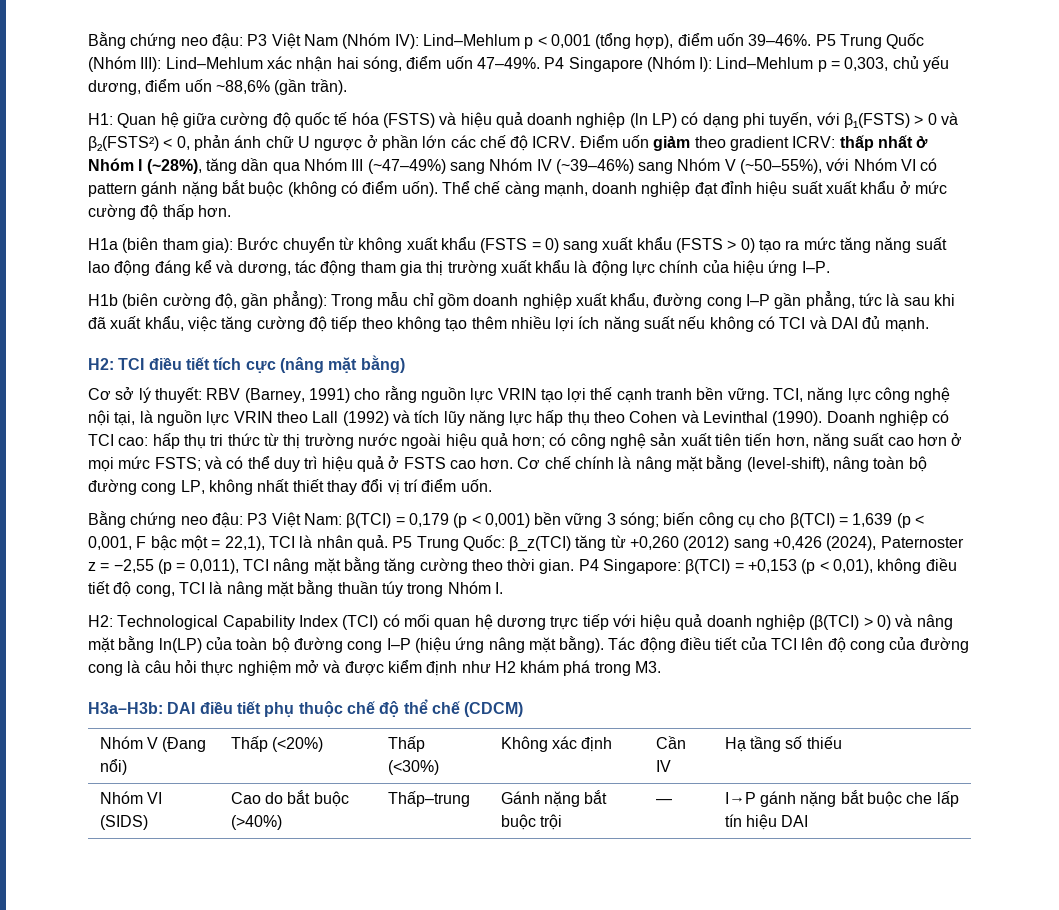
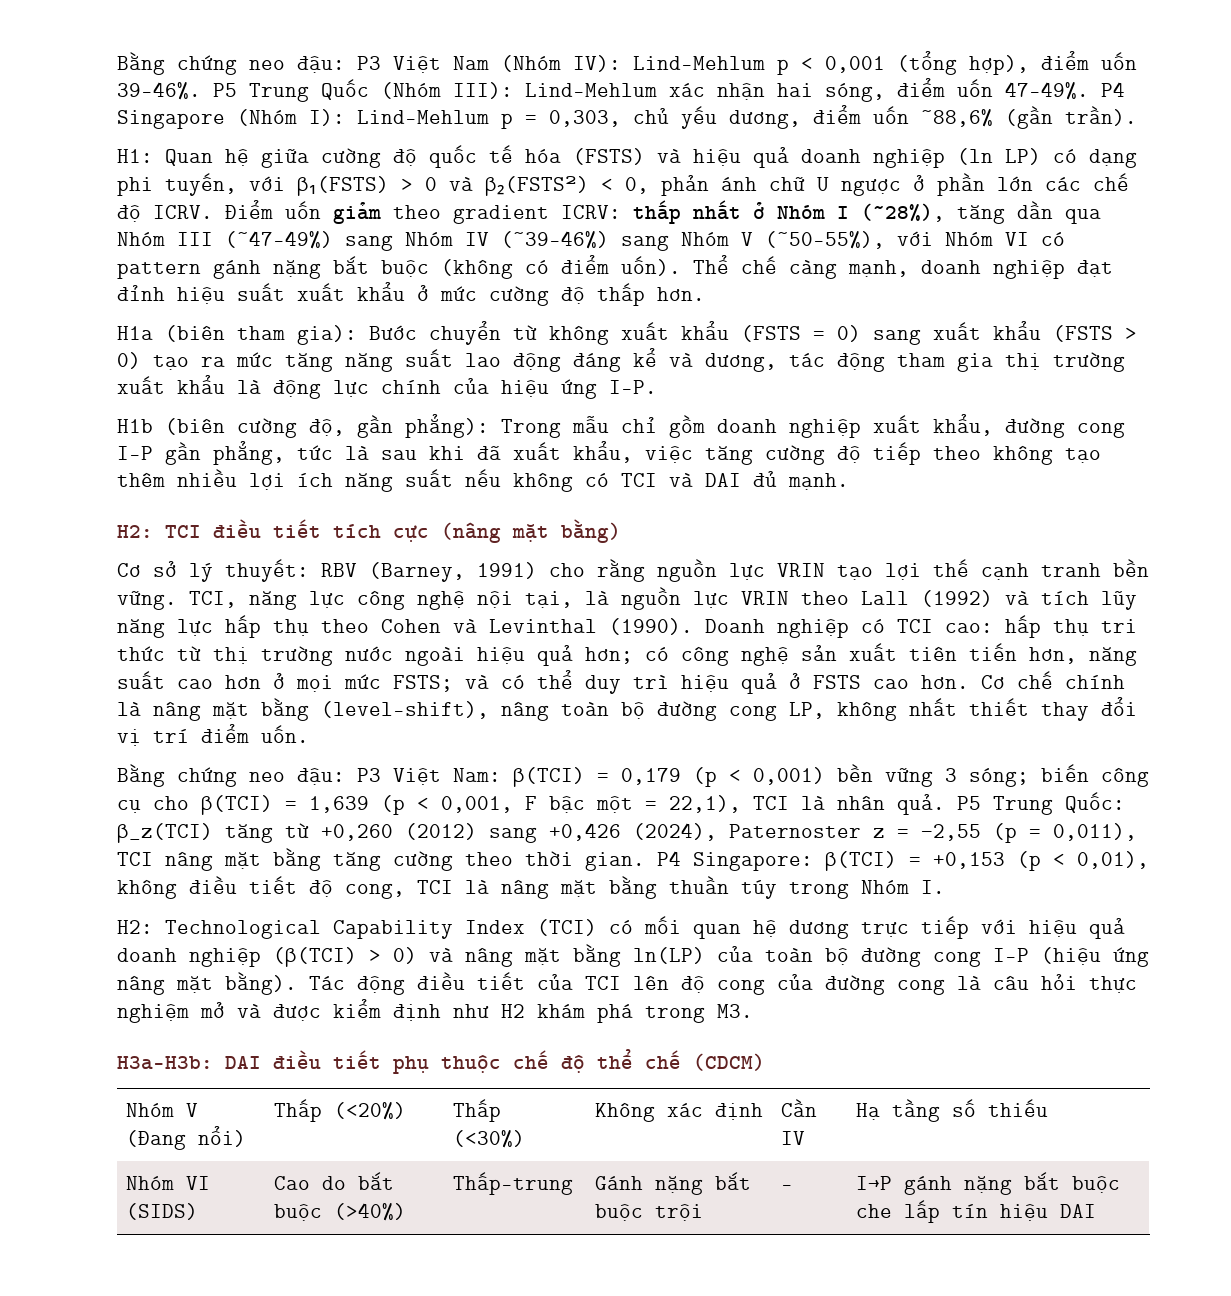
[655,799,672,804] — -> [781,1185,794,1190] –

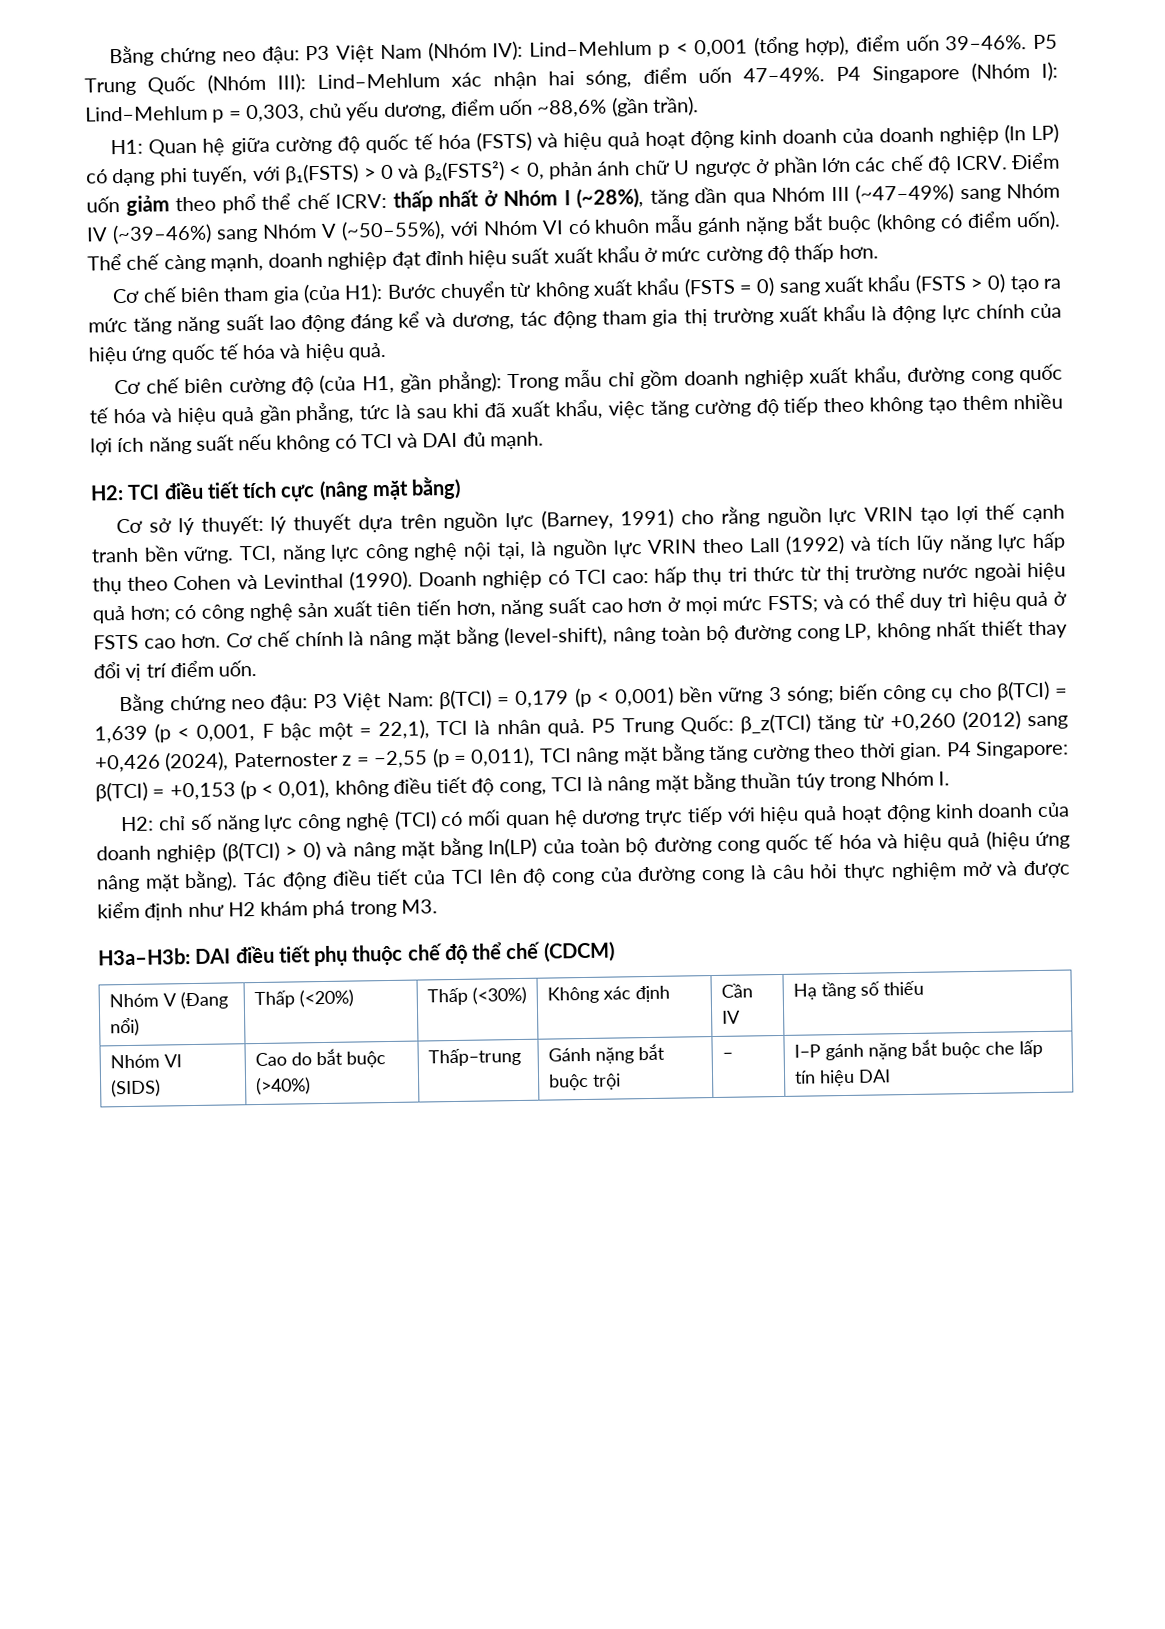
(789, 157) none -> [644,128,874,149] hoạt động kinh doanh của
[453,205,549,224] gradient -> [221,192,331,214] phổ thể chế
[117,262,201,279] pattern -> [594,215,694,234] khuôn mẫu
[117,325,357,345] H1a (biên tham gia): -> [112,283,384,304] Cơ chế biên tham gia (của H1):
[609,380,657,394] [117,418,345,438] I–P. // H1b (biên cường độ, -> [170,342,386,364] [114,374,395,396] quốc tế hóa và hiệu quả. // Cơ chế biên cường độ (của H1,
[117,446,153,460] I–P -> [1018,363,1063,384] [89,407,254,426] quốc tế hóa và hiệu quả
[321,563,357,577] RBV -> [270,511,534,534] lý thuyết dựa trên nguồn lực
[165,920,525,939] Technological Capability Index -> [158,812,390,833] chỉ số năng lực công nghệ
(1125, 928) none -> [840,802,1070,824] hoạt động kinh doanh của
[993,948,1029,962] I–P -> [765,832,981,854] quốc tế hóa và hiệu quả
[856,1176,893,1190] I→P -> [793,1044,821,1058] I–P

